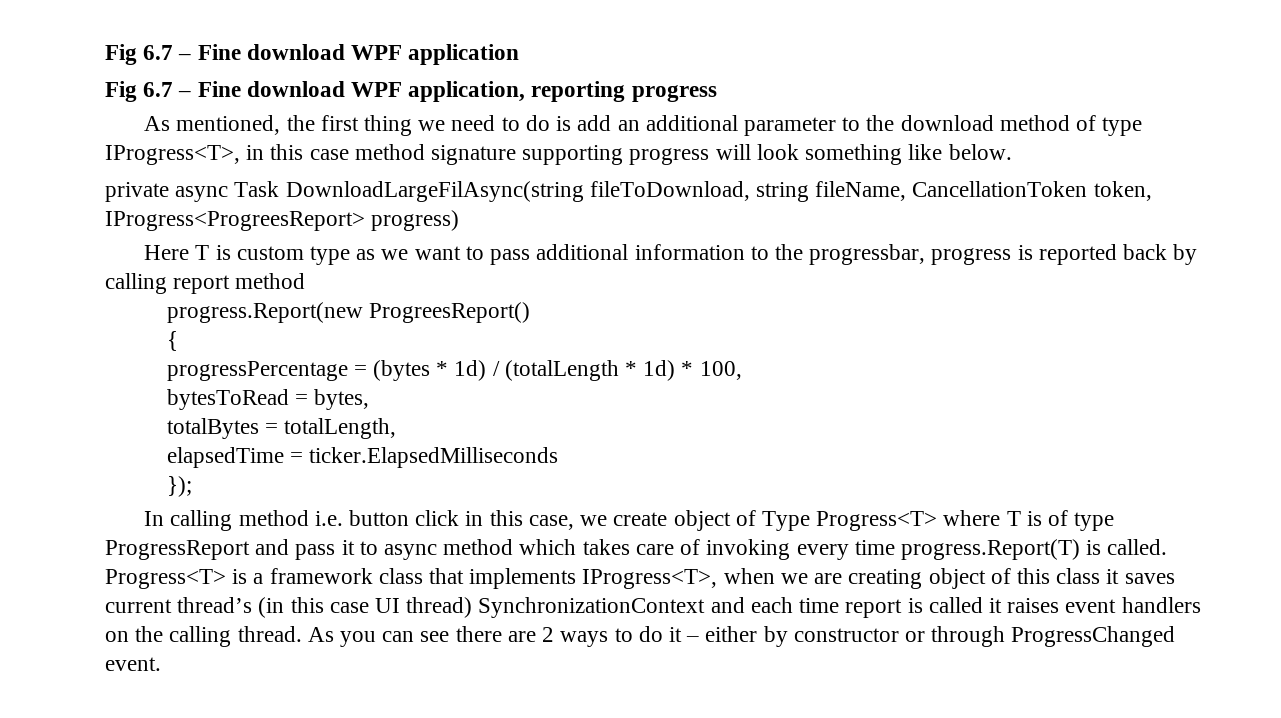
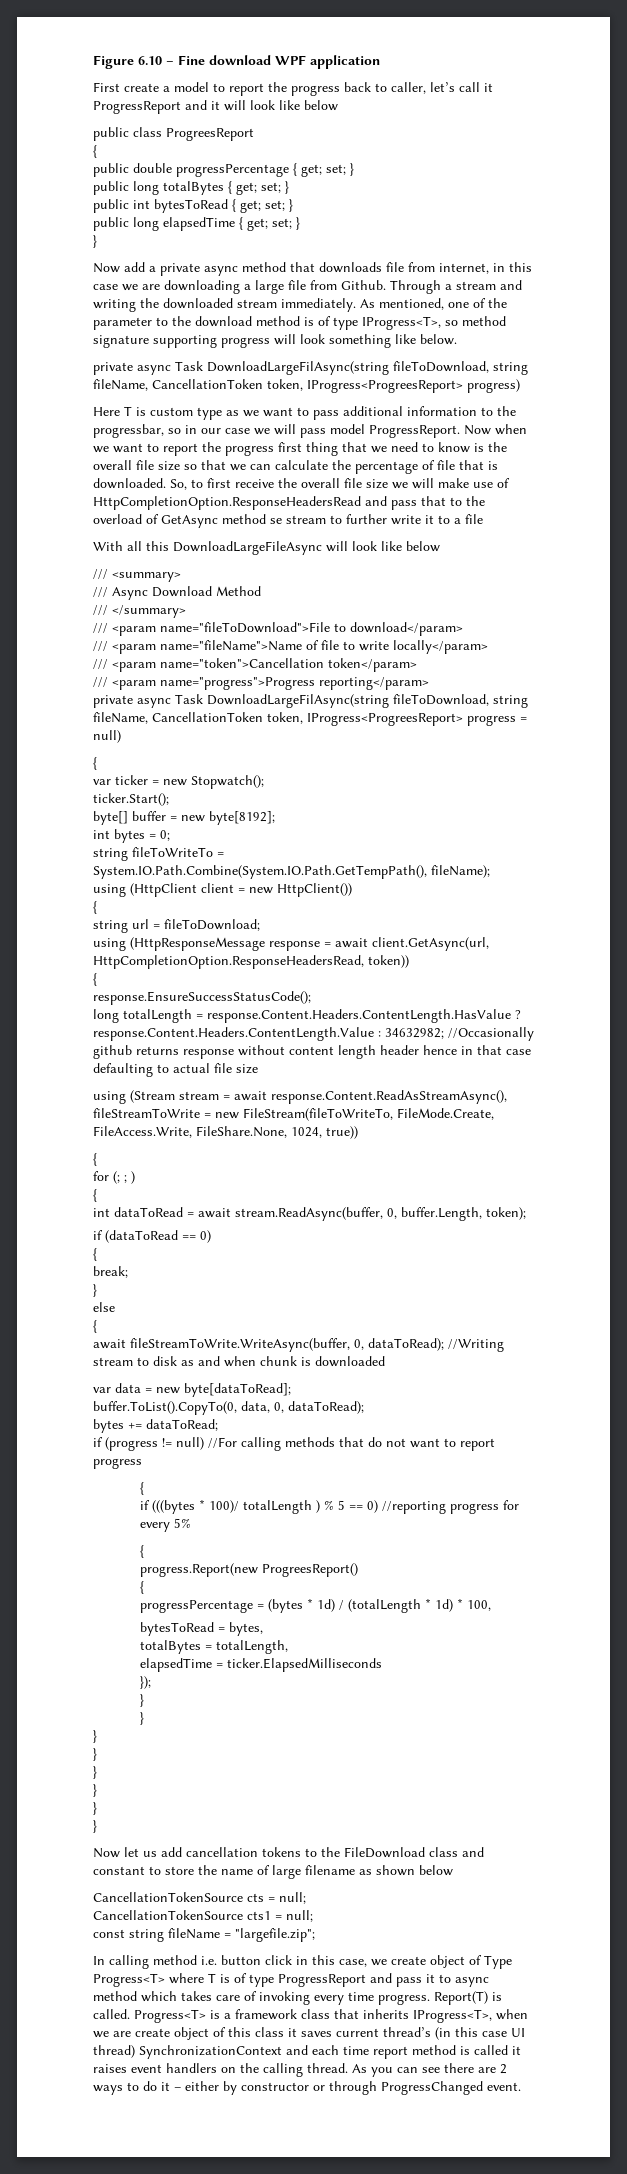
[105,44,174,65] Fig 6.7 -> [93,55,162,69] Figure 6.10
[105,81,717,102] [144,115,738,136] Fig 6.7 – Fine download WPF application, reporting progress // As mentioned, the first thing we need to do is add an additional -> [93,82,493,96] [93,100,338,114] [93,127,254,141] [93,145,97,158] [93,163,354,177] [93,181,289,195] [93,199,293,213] [93,217,300,231] [93,235,97,248] [93,262,532,276] [93,280,522,294] [93,298,507,312] First create a model to report the progress back to caller, let’s call it ProgressReport and it will look like below // public class ProgreesReport // { // public double progressPercentage { get; set; } // public long totalBytes { get; set; } // public int bytesToRead { get; set; } // public long elapsedTime { get; set; } // } // Now add a private async method that downloads file from internet, in this case we are downloading a large file from Github. Through a stream and writing the downloaded stream immediately. As mentioned, one of the
(1070, 123) none -> [304,317,314,326] is
[246,144,349,160] in this case -> [445,320,458,326] so
[931,244,1198,265] [105,273,306,294] progress is reported back by calling report method -> [168,424,527,438] [93,442,507,456] [93,460,498,474] [93,478,510,490] [93,496,485,510] [93,514,483,528] [93,541,440,555] [93,569,181,582] [93,586,261,600] [93,605,186,618] [93,622,463,636] [93,640,488,654] [93,658,417,672] [93,677,429,690] [93,694,528,708] [93,712,527,726] [93,730,121,743] [93,757,97,770] [93,775,264,789] [93,793,169,806] [93,811,275,825] [93,829,170,843] [93,847,224,861] [93,865,490,879] [93,883,352,897] [93,901,97,914] [93,919,260,933] [93,937,489,951] [93,955,409,969] [93,973,97,986] [93,991,311,1005] [93,1009,521,1023] [93,1027,534,1041] [93,1045,531,1059] [93,1063,258,1077] [93,1090,507,1104] [93,1108,494,1121] [93,1126,358,1139] [93,1153,97,1166] [93,1171,135,1184] [93,1189,97,1202] [93,1207,526,1221] [93,1230,211,1243] [93,1248,97,1261] [93,1266,128,1278] [93,1284,97,1297] [93,1302,115,1312] [93,1320,97,1333] [93,1338,504,1352] [93,1356,385,1367] [93,1383,291,1397] [93,1401,364,1415] [93,1419,218,1433] [93,1437,495,1451] [93,1458,142,1469] [140,1482,145,1495] [140,1499,520,1514] [140,1518,192,1532] [140,1545,145,1558] so in our case we will pass model ProgressReport. Now when we want to report the progress first thing that we need to know is the overall file size so that we can calculate the percentage of file that is downloaded. So, to first receive the overall file size we will make use of HttpCompletionOption.ResponseHeadersRead and pass that to the overload of GetAsync method se stream to further write it to a file // With all this DownloadLargeFileAsync will look like below // /// <summary> // /// Async Download Method // /// </summary> // /// <param name="fileToDownload">File to download</param> // /// <param name="fileName">Name of file to write locally</param> // /// <param name="token">Cancellation token</param> // /// <param name="progress">Progress reporting</param> // private async Task DownloadLargeFilAsync(string fileToDownload, string fileName, CancellationToken token, IProgress<ProgreesReport> progress = null) // { // var ticker = new Stopwatch(); // ticker.Start(); // byte[] buffer = new byte[8192]; // int bytes = 0; // string fileToWriteTo = System.IO.Path.Combine(System.IO.Path.GetTempPath(), fileName); // using (HttpClient client = new HttpClient()) // { // string url = fileToDownload; // using (HttpResponseMessage response = await client.GetAsync(url, HttpCompletionOption.ResponseHeadersRead, token)) // { // response.EnsureSuccessStatusCode(); // long totalLength = response.Content.Headers.ContentLength.HasValue ? response.Content.Headers.ContentLength.Value : 34632982; //Occasionally github returns response without content length header hence in that case defaulting to actual file size // using (Stream stream = await response.Content.ReadAsStreamAsync(), fileStreamToWrite = new FileStream(fileToWriteTo, FileMode.Create, FileAccess.Write, FileShare.None, 1024, true)) // { // for (; ; ) // { // int dataToRead = await stream.ReadAsync(buffer, 0, buffer.Length, token); // if (dataToRead == 0) // { // break; // } // else // { // await fileStreamToWrite.WriteAsync(buffer, 0, dataToRead); //Writing stream to disk as and when chunk is downloaded // var data = new byte[dataToRead]; // buffer.ToList().CopyTo(0, data, 0, dataToRead); // bytes += dataToRead; // if (progress != null) //For calling methods that do not want to report progress // { // if (((bytes * 100)/ totalLength ) % 5 == 0) //reporting progress for every 5% // {
(192, 486) none -> [140,1694,145,1707] [140,1712,145,1725] [93,1730,97,1743] [93,1748,97,1761] [93,1766,97,1779] [93,1784,97,1797] [93,1802,97,1815] [93,1820,97,1833] [93,1847,484,1858] [93,1865,453,1879] [93,1892,306,1904] [93,1910,313,1922] [93,1928,315,1942] // } // } // } // } // } // } // } // } // Now let us add cancellation tokens to the FileDownload class and constant to store the name of large filename as shown below // CancellationTokenSource cts = null; // CancellationTokenSource cts1 = null; // const string fileName = "largefile.zip";
[900,539,1080,560] progress.Report(T) -> [378,1991,488,2005] progress. Report(T)
[469,568,577,589] implements -> [363,2009,409,2019] inherits
[848,569,923,589] creating -> [135,2028,170,2037] create
(903, 608) none -> [412,2045,456,2055] method

